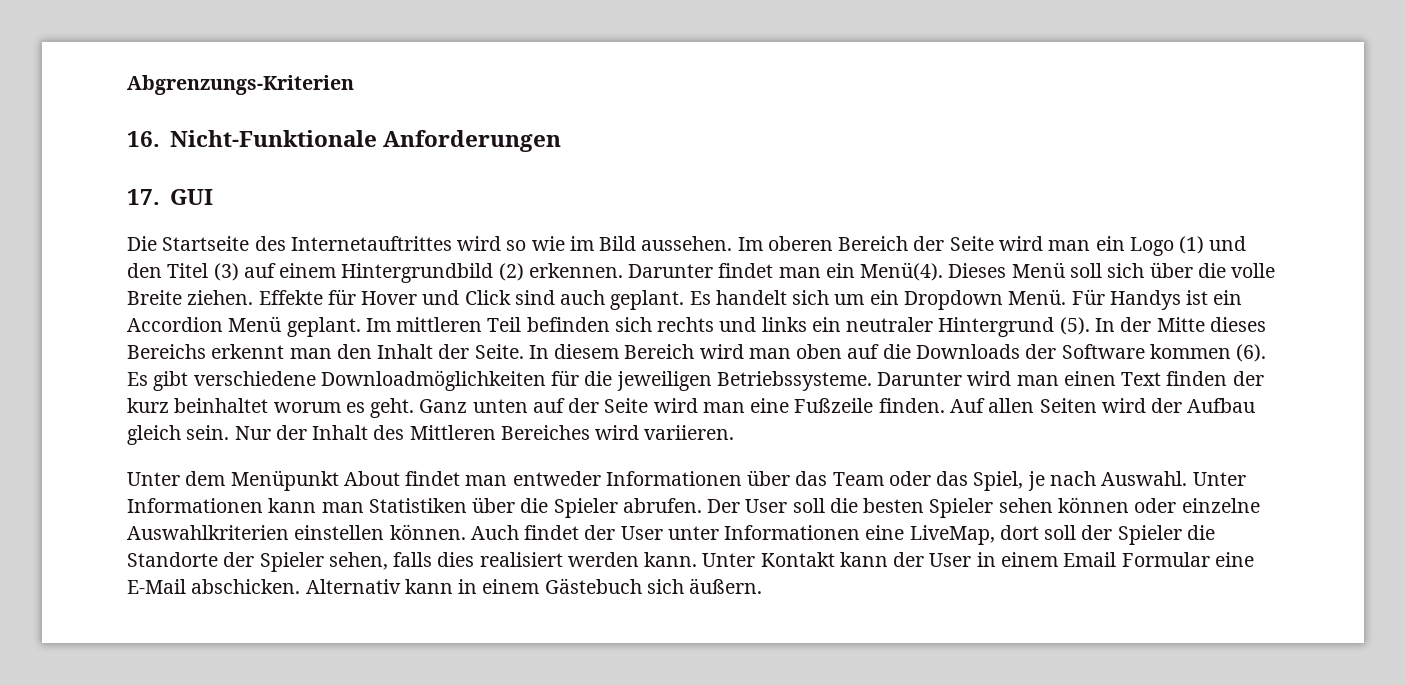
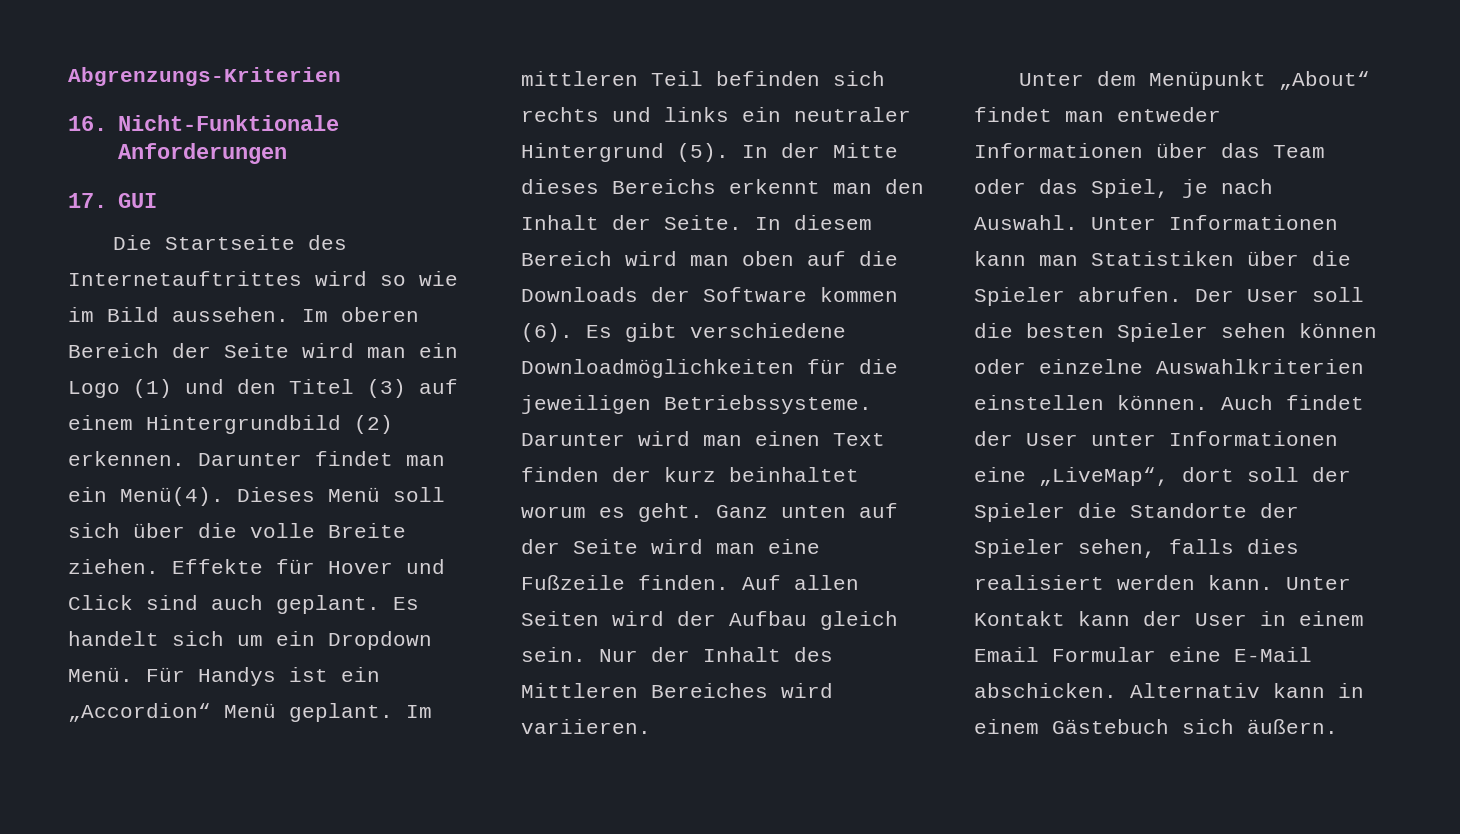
[127,317,223,332] Accordion -> [68,703,211,722] „Accordion“
[343,471,400,486] About -> [1278,71,1370,90] „About“
[909,525,995,545] LiveMap, -> [1039,467,1169,486] „LiveMap“,

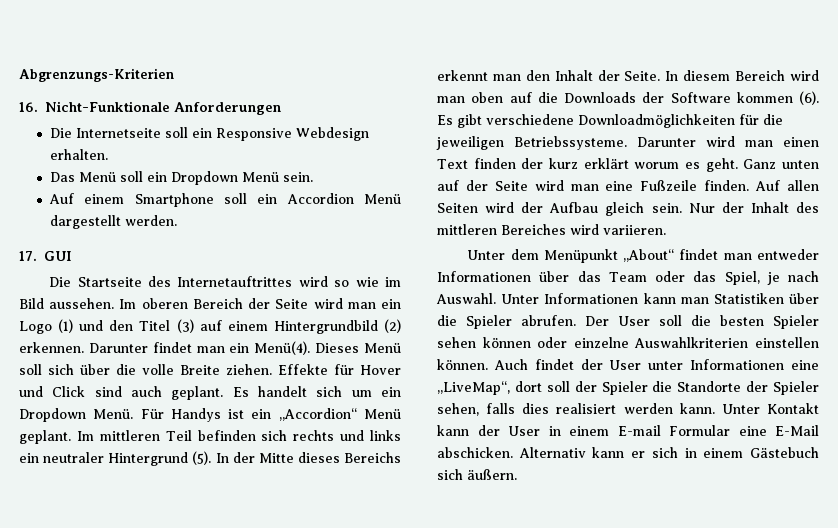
(287, 153) none -> [49,127,369,141] [49,149,108,160] [49,171,313,185] [48,193,401,207] [49,215,177,229] // Die Internetseite soll ein Responsive Webdesign erhalten. // Das Menü soll ein Dropdown Menü sein. // Auf einem Smartphone soll ein Accordion Menü dargestellt werden.
[729,467,859,482] beinhaltet -> [583,158,629,169] erklärt
[521,683,638,698] Mittleren -> [437,224,497,235] mittleren
[974,647,1039,662] Email -> [617,425,661,436] E-mail
(1325, 690) none -> [631,447,678,458] er sich

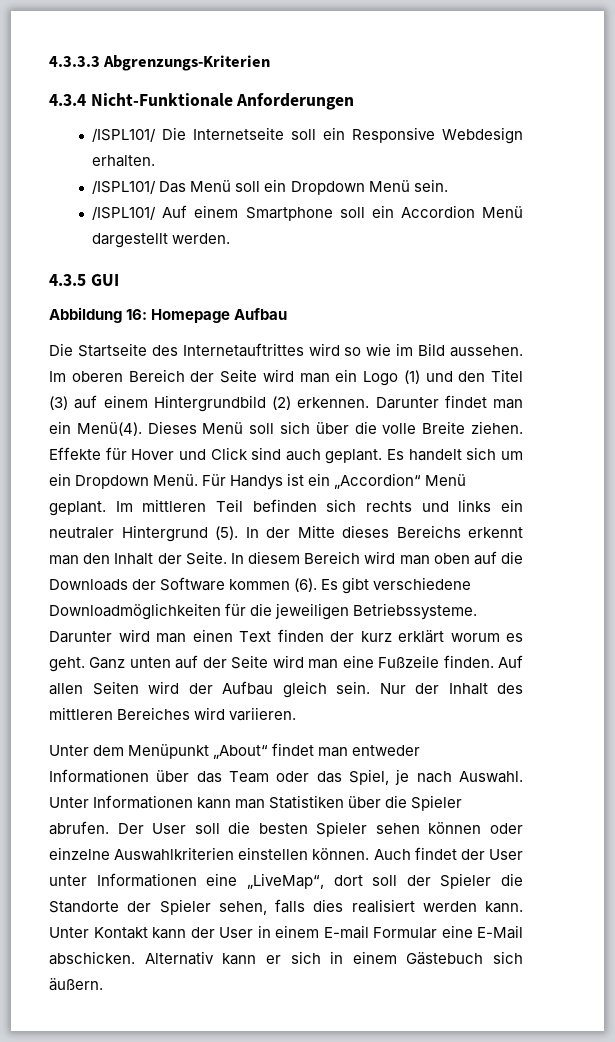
(19, 75) none -> [49,56,100,67] 4.3.3.3
[19,102,38,112] 16. -> [49,94,86,106] 4.3.4
(281, 108) none -> [92,128,157,142] /ISPL101/
(108, 154) none -> [92,180,157,194] /ISPL101/
(313, 177) none -> [92,206,157,220] /ISPL101/
[19,251,37,261] 17. -> [49,274,86,286] 4.3.5
(72, 256) none -> [49,307,288,323] // Abbildung 16: Homepage Aufbau

